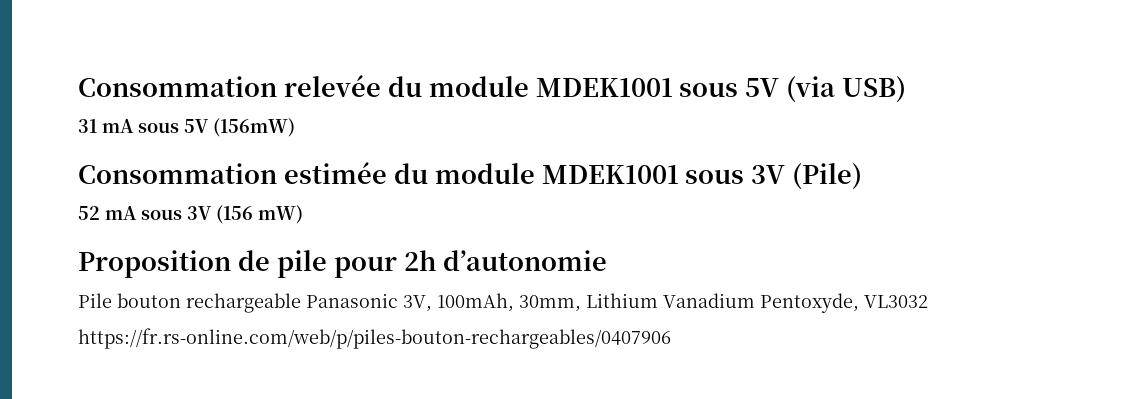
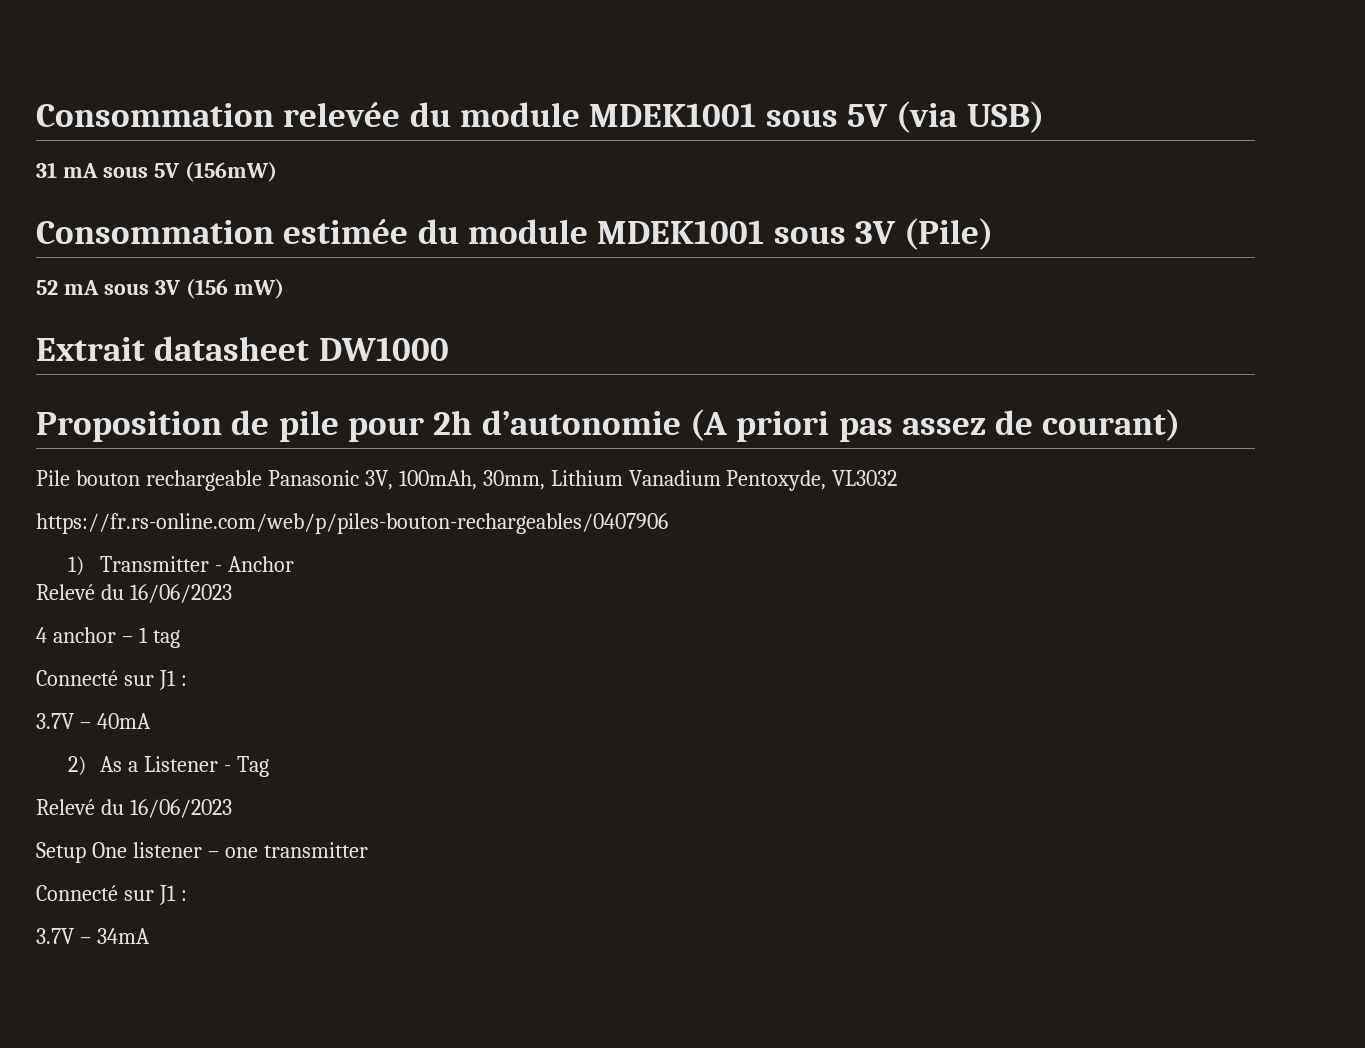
(303, 214) none -> [36,336,449,361] // Extrait datasheet DW1000
(608, 260) none -> [689,409,1181,442] (A priori pas assez de courant)
(671, 338) none -> [67,556,294,576] [36,584,232,603] [36,627,180,648] [36,670,187,690] [36,713,151,729] [67,756,269,777] [36,799,232,818] [36,842,368,863] [36,885,187,905] [36,928,150,944] // 1) Transmitter - Anchor // Relevé du 16/06/2023 // 4 anchor – 1 tag // Connecté sur J1 : // 3.7V – 40mA // 2) As a Listener - Tag // Relevé du 16/06/2023 // Setup One listener – one transmitter // Connecté sur J1 : // 3.7V – 34mA

